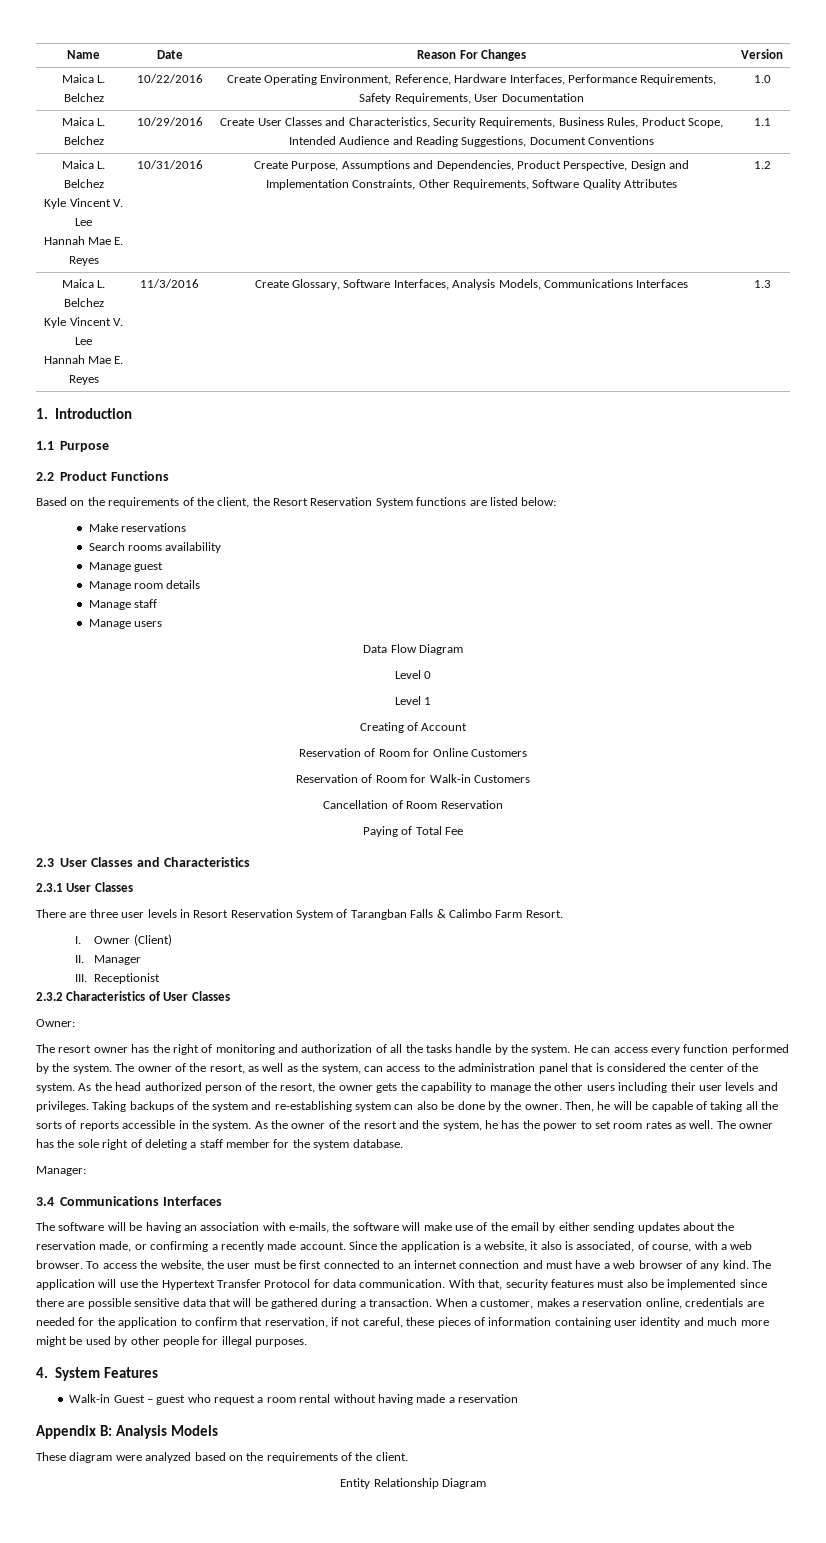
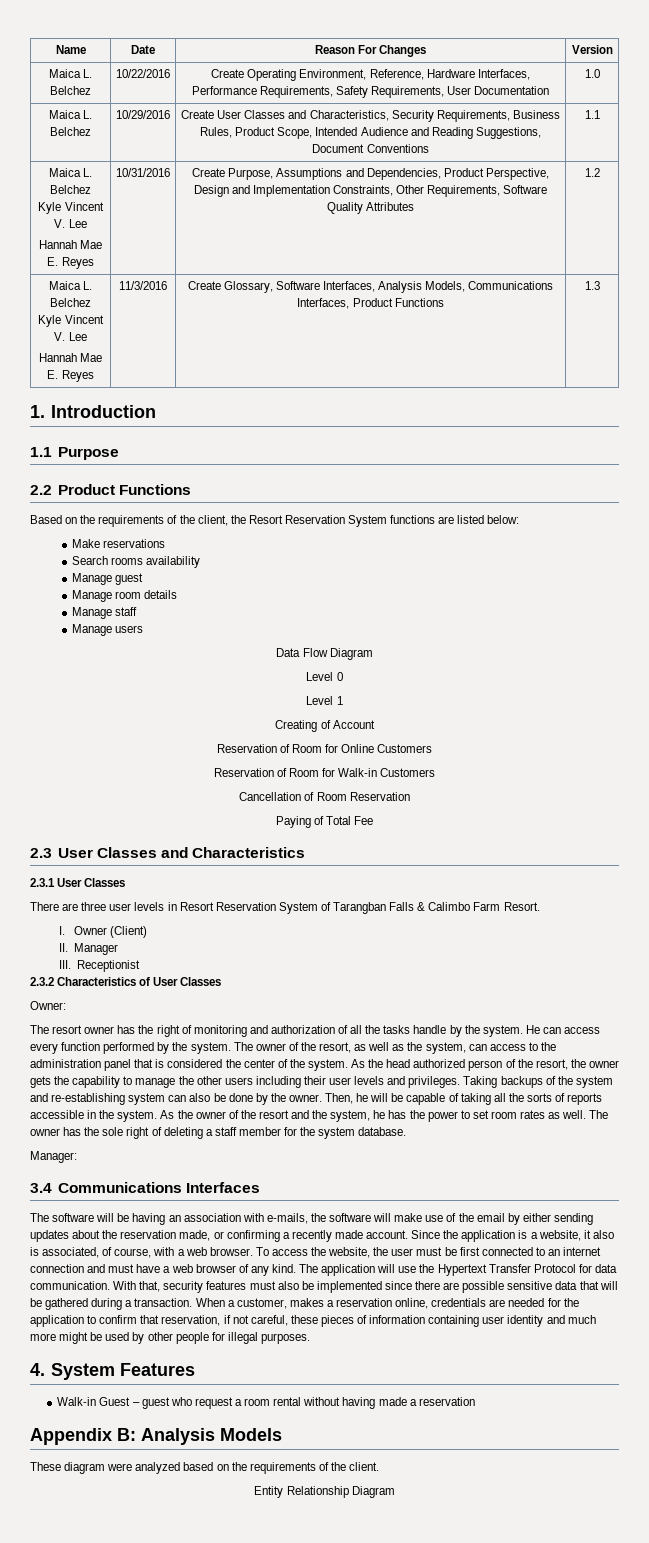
[636,279,689,288] Interfaces -> [297,298,444,309] Interfaces, Product Functions

